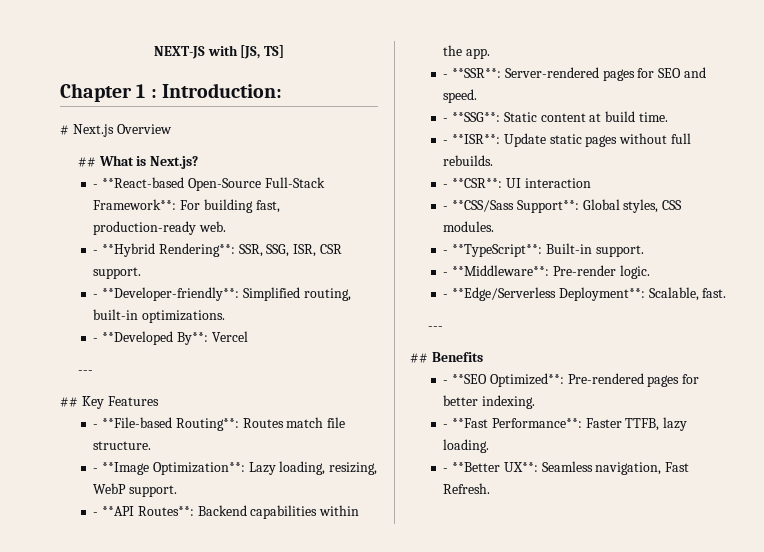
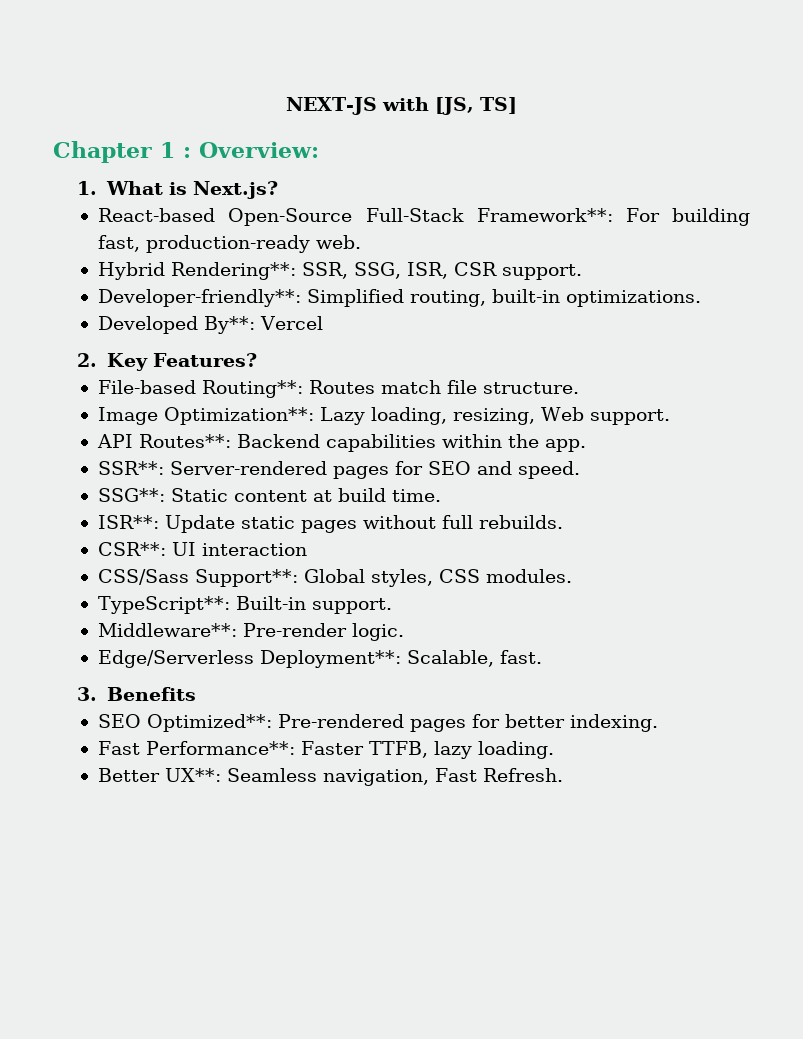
[161,83,282,98] [60,124,172,137] [77,157,96,167] Introduction: // # Next.js Overview // ## -> [199,142,319,158] [77,181,98,195] Overview: // 1.
[93,177,185,188] - **React-based -> [98,208,216,222] React-based
[93,243,156,257] - **Hybrid -> [98,262,166,280] Hybrid
[93,287,240,301] - **Developer-friendly**: -> [98,289,302,307] Developer-friendly**:
[93,331,174,345] - **Developed -> [98,316,199,334] Developed
[77,370,93,374] [60,396,159,409] [93,417,173,428] --- // ## Key Features // - **File-based -> [77,353,257,371] [98,380,197,394] 2. Key Features? // File-based
[93,462,150,475] - **Image -> [98,407,159,425] Image
[93,483,178,497] [93,506,135,516] WebP support. // - **API -> [541,407,671,425] [97,434,134,448] Web support. // API
[443,68,502,78] - **SSR**: -> [98,461,165,475] SSR**:
[443,112,501,122] - **SSG**: -> [98,488,166,502] SSG**:
[443,134,501,144] - **ISR**: -> [98,515,160,529] ISR**:
[443,178,503,188] - **CSR**: -> [98,542,167,556] CSR**:
[443,200,515,212] - **CSS/Sass -> [98,569,190,585] CSS/Sass
[443,244,543,257] - **TypeScript**: -> [98,596,231,614] TypeScript**:
[443,265,550,276] - **Middleware**: -> [98,623,238,637] Middleware**:
[443,287,557,301] - **Edge/Serverless -> [98,650,255,668] Edge/Serverless
[427,326,443,330] [410,353,428,363] --- // ## -> [77,687,98,701] 3.
[443,374,488,384] - **SEO -> [98,714,142,728] SEO
[443,418,489,428] - **Fast -> [98,741,141,755] Fast
[443,462,501,472] - **Better -> [98,768,161,782] Better

